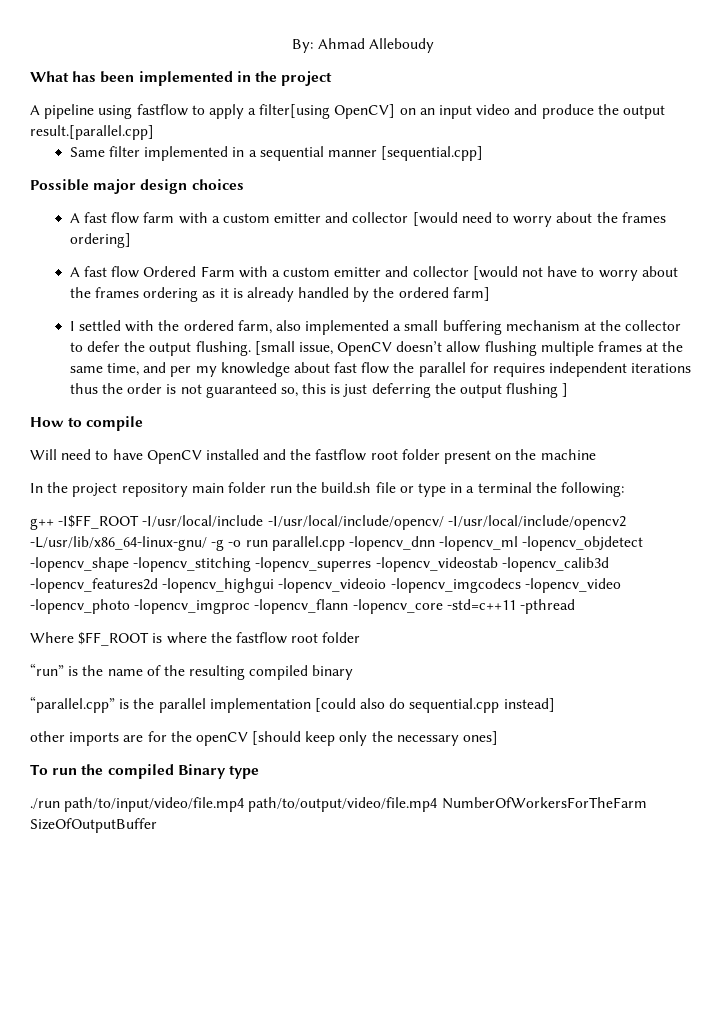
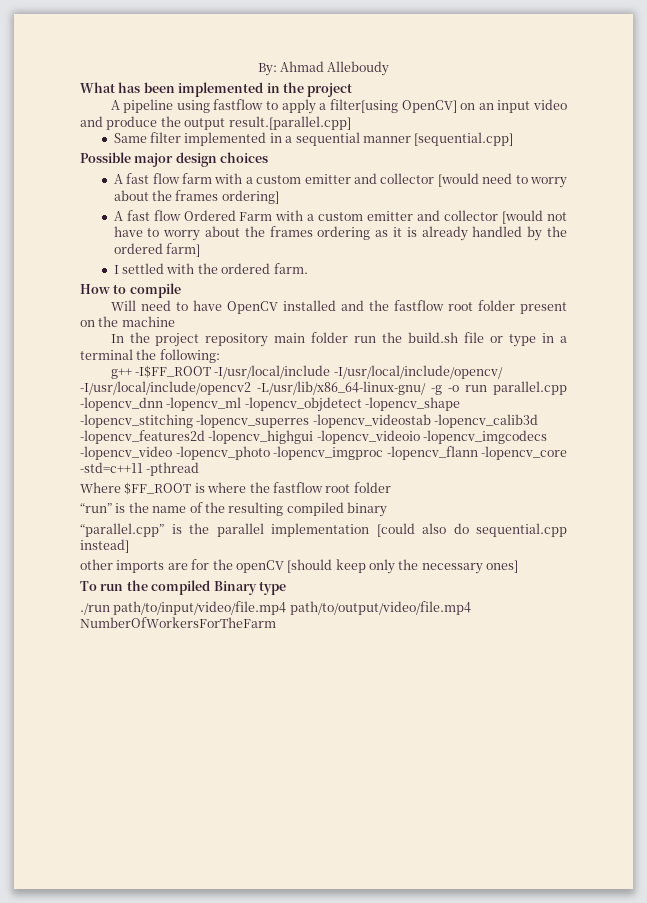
[237,320,682,335] [69,341,684,356] [69,362,692,377] [69,383,569,398] farm, also implemented a small buffering mechanism at the collector to defer the output flushing. [small issue, OpenCV doesn’t allow flushing multiple frames at the same time, and per my knowledge about fast flow the parallel for requires independent iterations thus the order is not guaranteed so, this is just deferring the output flushing ] -> [273,263,308,274] farm.
[30,818,157,833] SizeOfOutputBuffer -> (276, 622) none

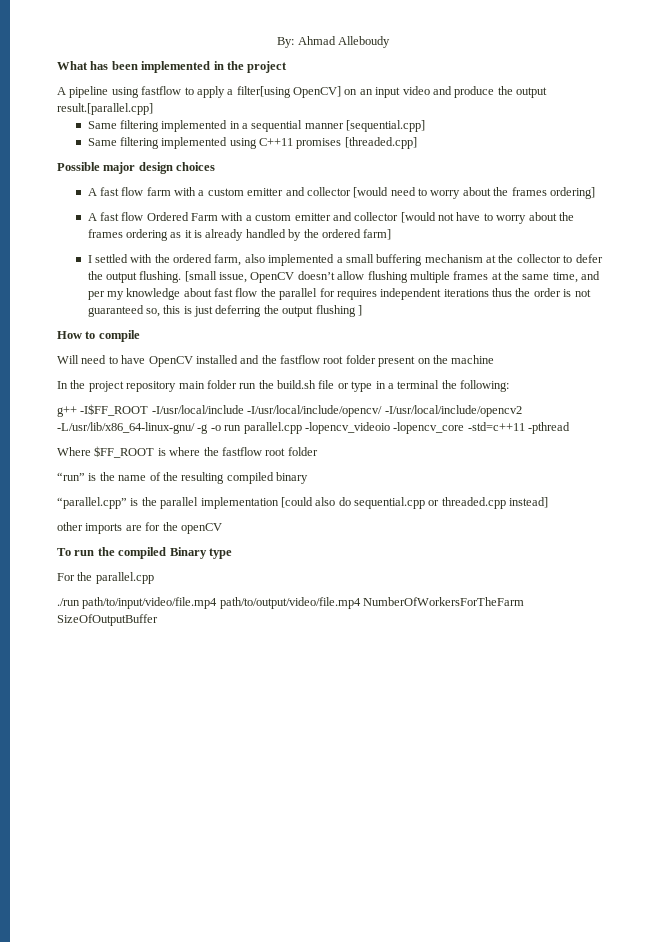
[150,132,182,143] filter -> [119,120,159,132] filtering
(514, 139) none -> [87,137,417,149] // Same filtering implemented using C++11 promises [threaded.cpp]
[273,263,308,274] farm. -> [214,254,603,266] [87,271,601,283] [87,288,591,300] [87,305,362,317] farm, also implemented a small buffering mechanism at the collector to defer the output flushing. [small issue, OpenCV doesn’t allow flushing multiple frames at the same time, and per my knowledge about fast flow the parallel for requires independent iterations thus the order is not guaranteed so, this is just deferring the output flushing ]
[80,397,461,412] [80,414,539,428] [80,430,548,444] [80,446,478,460] -lopencv_dnn -lopencv_ml -lopencv_objdetect -lopencv_shape -lopencv_stitching -lopencv_superres -lopencv_videostab -lopencv_calib3d -lopencv_features2d -lopencv_highgui -lopencv_videoio -lopencv_imgcodecs -lopencv_video -lopencv_photo -lopencv_imgproc -lopencv_flann -> [304,422,390,434] -lopencv_videoio
(567, 530) none -> [428,497,506,509] or threaded.cpp
[287,559,519,574] [should keep only the necessary ones] -> (222, 528) none
(286, 588) none -> [57,572,154,584] // For the parallel.cpp
(276, 622) none -> [57,614,158,626] SizeOfOutputBuffer

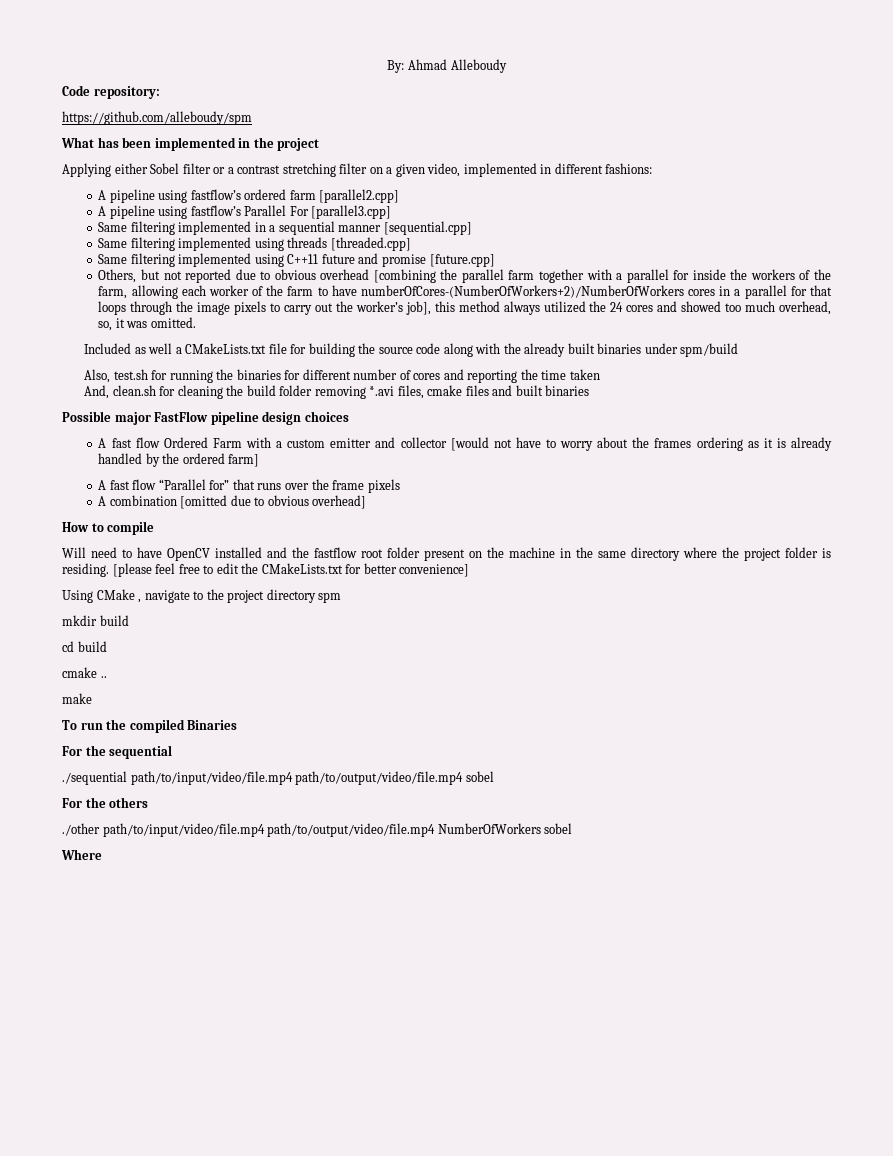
(390, 42) none -> [62,85,160,99] [62,111,252,125] // Code repository: // https://github.com/alleboudy/spm
[57,86,547,98] [57,103,153,115] A pipeline using fastflow to apply a filter[using OpenCV] on an input video and produce the output result.[parallel.cpp] -> [62,163,653,177] [98,189,400,203] [98,205,392,219] Applying either Sobel filter or a contrast stretching filter on a given video, implemented in different fashions: // A pipeline using fastflow’s ordered farm [parallel2.cpp] // A pipeline using fastflow’s Parallel For [parallel3.cpp]
(426, 126) none -> [98,237,411,251] // Same filtering implemented using threads [threaded.cpp]
[296,137,417,149] promises [threaded.cpp] -> [321,253,495,267] [98,269,831,283] [98,285,832,299] [98,301,832,315] [98,317,196,331] [84,343,739,357] [84,369,600,383] [84,385,590,399] future and promise [future.cpp] // Others, but not reported due to obvious overhead [combining the parallel farm together with a parallel for inside the workers of the farm, allowing each worker of the farm to have numberOfCores-(NumberOfWorkers+2)/NumberOfWorkers cores in a parallel for that loops through the image pixels to carry out the worker’s job], this method always utilized the 24 cores and showed too much overhead, so, it was omitted. // Included as well a CMakeLists.txt file for building the source code along with the already built binaries under spm/build // Also, test.sh for running the binaries for different number of cores and reporting the time taken // And, clean.sh for cleaning the build folder removing *.avi files, cmake files and built binaries
(136, 168) none -> [154,411,259,425] FastFlow pipeline
[87,187,595,199] // A fast flow farm with a custom emitter and collector [would need to worry about the frames ordering] -> (349, 416) none
[87,254,603,266] [87,271,601,283] [87,288,591,300] [87,305,362,317] I settled with the ordered farm, also implemented a small buffering mechanism at the collector to defer the output flushing. [small issue, OpenCV doesn’t allow flushing multiple frames at the same time, and per my knowledge about fast flow the parallel for requires independent iterations thus the order is not guaranteed so, this is just deferring the output flushing ] -> [98,479,400,493] [98,495,367,509] A fast flow “Parallel for” that runs over the frame pixels // A combination [omitted due to obvious overhead]
[57,380,509,392] [57,404,522,417] [57,422,570,434] [57,446,318,458] [57,472,308,484] [57,497,549,509] [57,522,222,534] // In the project repository main folder run the build.sh file or type in a terminal the following: // g++ -I$FF_ROOT -I/usr/local/include -I/usr/local/include/opencv/ -I/usr/local/include/opencv2 -L/usr/lib/x86_64-linux-gnu/ -g -o run parallel.cpp -lopencv_videoio -lopencv_core -std=c++11 -pthread // Where $FF_ROOT is where the fastflow root folder // “run” is the name of the resulting compiled binary // “parallel.cpp” is the parallel implementation [could also do sequential.cpp or threaded.cpp instead] // other imports are for the openCV -> [560,547,831,561] [62,563,470,577] [62,589,342,603] [62,615,129,626] [62,641,107,652] [62,667,107,678] [62,693,92,704] in the same directory where the project folder is residing. [please feel free to edit the CMakeLists.txt for better convenience] // Using CMake , navigate to the project directory spm // mkdir build // cd build // cmake .. // make
[169,547,232,559] [57,572,154,584] [57,597,525,609] [57,614,158,626] Binary type // For the parallel.cpp // ./run path/to/input/video/file.mp4 path/to/output/video/file.mp4 NumberOfWorkersForTheFarm SizeOfOutputBuffer -> [187,720,238,730] [62,745,173,759] [62,771,494,785] [62,797,149,808] [62,823,573,837] [61,849,102,860] Binaries // For the sequential // ./sequential path/to/input/video/file.mp4 path/to/output/video/file.mp4 sobel // For the others // ./other path/to/input/video/file.mp4 path/to/output/video/file.mp4 NumberOfWorkers sobel // Where

